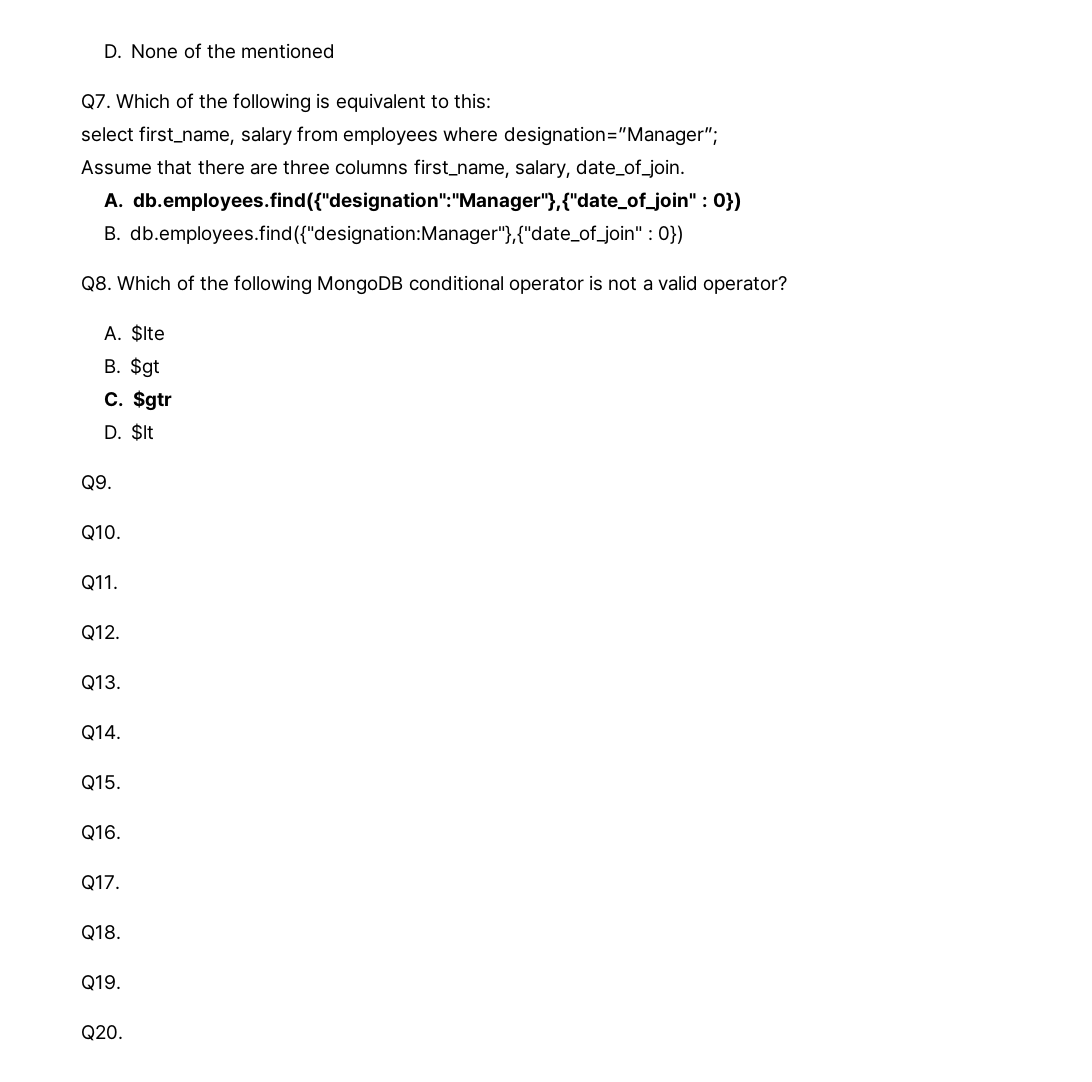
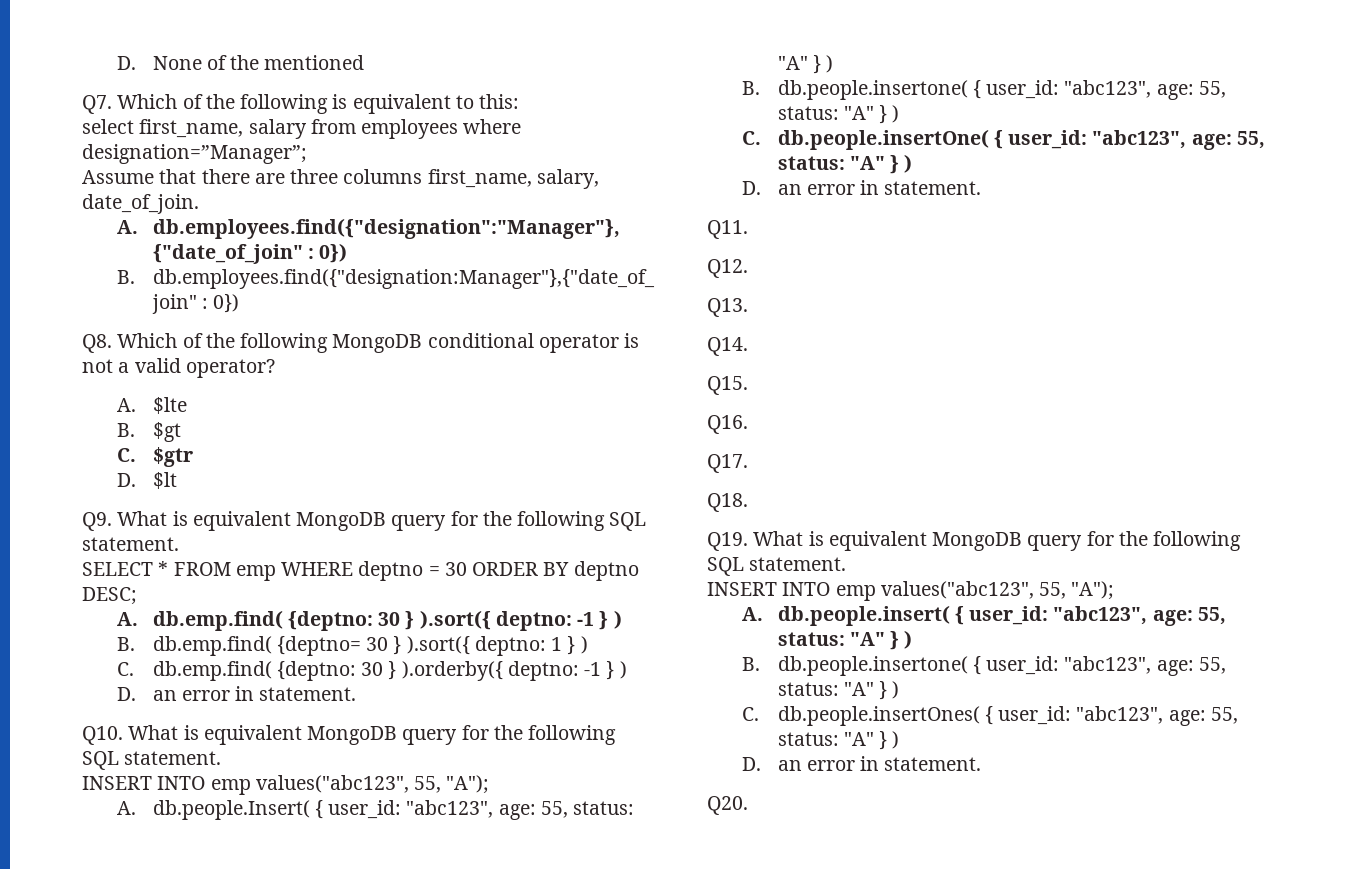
[81,525,121,541] // Q10. -> [117,511,647,531] [82,537,179,551] [82,561,639,581] [82,587,137,605] [117,610,622,631] [117,636,588,656] [117,661,627,681] [117,686,357,701] [82,725,617,745] [82,751,222,770] [82,775,490,795] [117,800,635,820] [777,55,834,74] [742,80,1226,100] [777,105,900,124] [742,129,1265,150] [777,154,913,174] [742,180,982,195] What is equivalent MongoDB query for the following SQL statement. // SELECT * FROM emp WHERE deptno = 30 ORDER BY deptno DESC; // A. db.emp.find( {deptno: 30 } ).sort({ deptno: -1 } ) // B. db.emp.find( {deptno= 30 } ).sort({ deptno: 1 } ) // C. db.emp.find( {deptno: 30 } ).orderby({ deptno: -1 } ) // D. an error in statement. // Q10. What is equivalent MongoDB query for the following SQL statement. // INSERT INTO emp values("abc123", 55, "A"); // A. db.people.Insert( { user_id: "abc123", age: 55, status: "A" } ) // B. db.people.insertone( { user_id: "abc123", age: 55, status: "A" } ) // C. db.people.insertOne( { user_id: "abc123", age: 55, status: "A" } ) // D. an error in statement.
(121, 983) none -> [753,531,1242,551] [707,557,847,576] [707,581,1115,601] [742,605,1226,626] [777,630,913,650] [742,656,1226,676] [777,681,900,700] [742,706,1238,726] [777,731,900,750] [742,756,982,771] What is equivalent MongoDB query for the following SQL statement. // INSERT INTO emp values("abc123", 55, "A"); // A. db.people.insert( { user_id: "abc123", age: 55, status: "A" } ) // B. db.people.insertone( { user_id: "abc123", age: 55, status: "A" } ) // C. db.people.insertOnes( { user_id: "abc123", age: 55, status: "A" } ) // D. an error in statement.

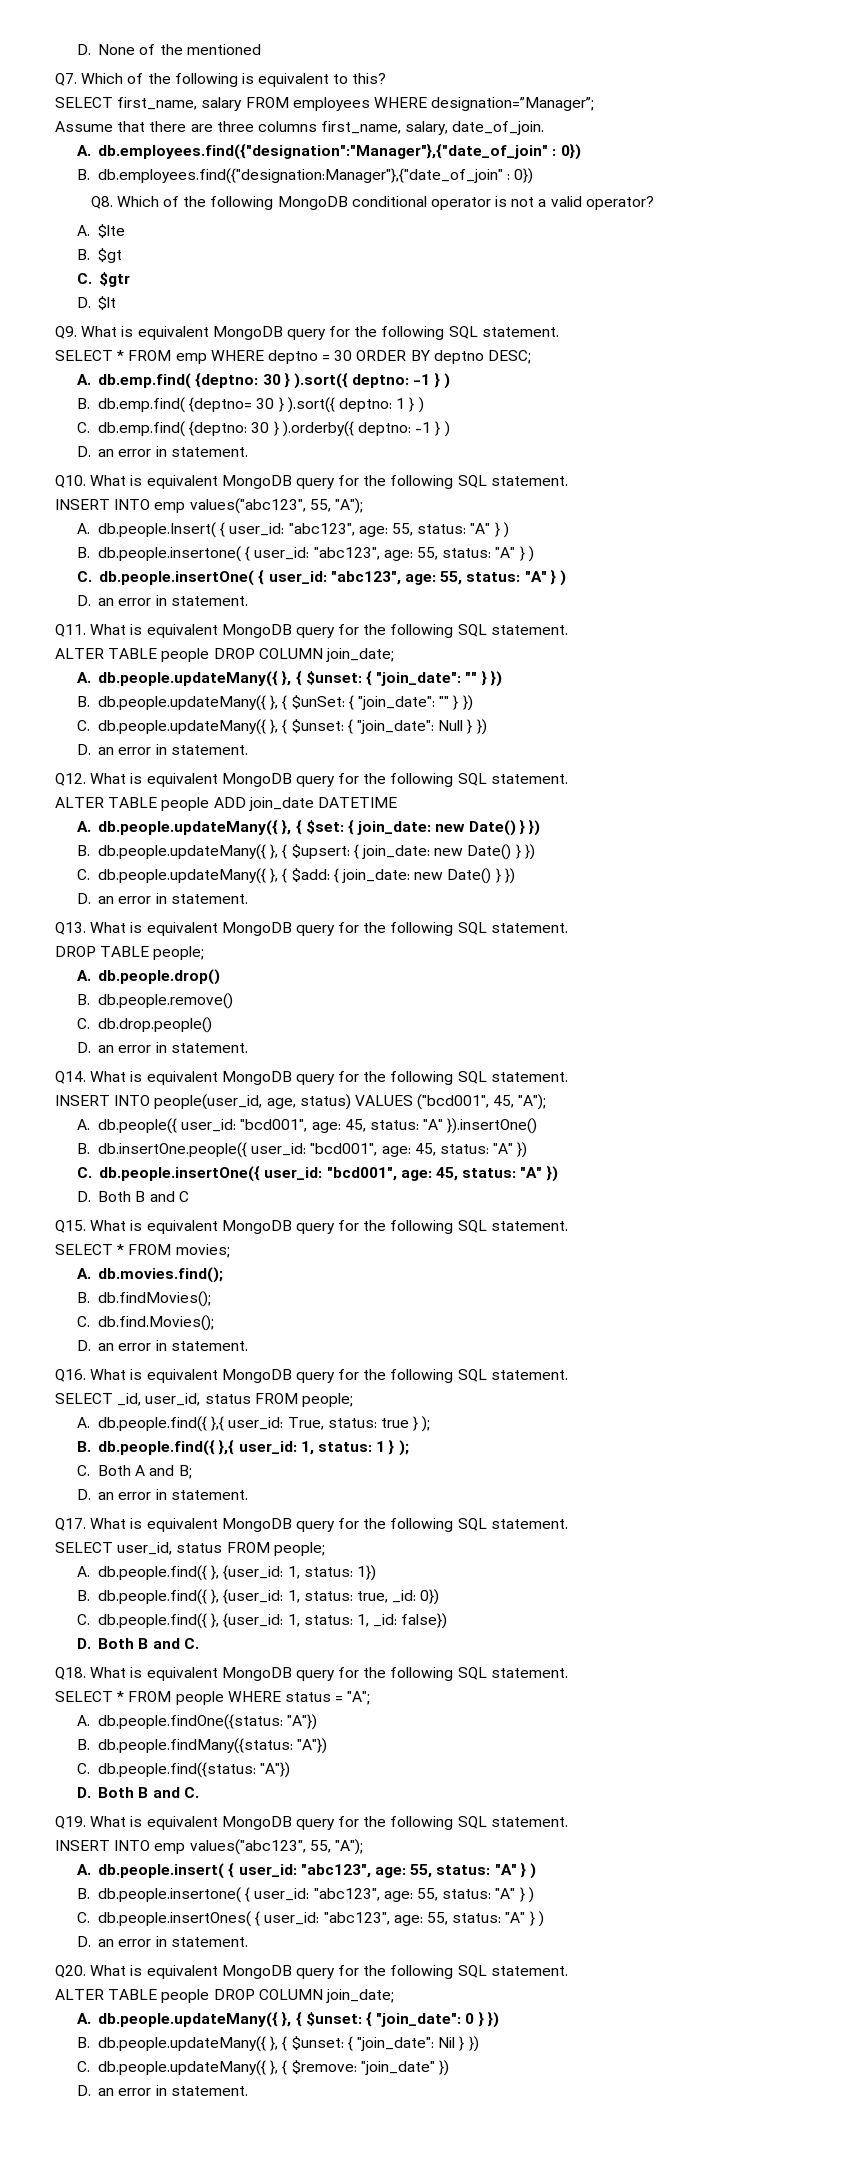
[479,94,520,109] [82,119,522,139] this: // select first_name, salary from employees where -> [352,73,387,84] [55,97,427,111] this? // SELECT first_name, salary FROM employees WHERE
[707,259,748,278] [707,298,748,317] [707,337,748,356] [707,376,748,395] [707,415,748,434] [707,454,748,473] [707,493,748,512] // Q12. // Q13. // Q14. // Q15. // Q16. // Q17. // Q18. -> [90,624,568,638] [55,648,394,662] [76,670,502,687] [76,695,473,711] [76,719,487,735] [76,744,248,755] [55,773,568,787] [55,797,397,811] [76,819,540,836] [76,844,535,860] [76,868,515,884] [76,893,248,904] [55,922,568,936] [55,946,205,960] [76,969,221,985] [76,993,234,1009] [76,1017,213,1033] [76,1042,248,1053] [55,1071,568,1085] [55,1094,547,1110] [76,1118,538,1134] [76,1142,528,1158] [76,1165,558,1182] [76,1191,189,1202] [55,1220,568,1234] [55,1244,230,1258] [76,1267,224,1283] [76,1291,212,1307] [76,1315,215,1331] [76,1340,248,1351] [55,1369,568,1383] [55,1393,353,1407] [76,1416,431,1432] [76,1439,409,1456] [76,1465,192,1479] [76,1489,248,1500] [55,1518,568,1532] [55,1542,325,1556] [76,1565,377,1581] [76,1589,440,1605] [76,1613,448,1629] [76,1638,199,1649] [55,1667,568,1681] [55,1691,371,1705] [76,1714,318,1730] [76,1738,328,1754] [76,1762,291,1778] [76,1787,199,1798] What is equivalent MongoDB query for the following SQL statement. // ALTER TABLE people DROP COLUMN join_date; // A. db.people.updateMany({ }, { $unset: { "join_date": "" } }) // B. db.people.updateMany({ }, { $unSet: { "join_date": "" } }) // C. db.people.updateMany({ }, { $unset: { "join_date": Null } }) // D. an error in statement. // Q12. What is equivalent MongoDB query for the following SQL statement. // ALTER TABLE people ADD join_date DATETIME // A. db.people.updateMany({ }, { $set: { join_date: new Date() } }) // B. db.people.updateMany({ }, { $upsert: { join_date: new Date() } }) // C. db.people.updateMany({ }, { $add: { join_date: new Date() } }) // D. an error in statement. // Q13. What is equivalent MongoDB query for the following SQL statement. // DROP TABLE people; // A. db.people.drop() // B. db.people.remove() // C. db.drop.people() // D. an error in statement. // Q14. What is equivalent MongoDB query for the following SQL statement. // INSERT INTO people(user_id, age, status) VALUES ("bcd001", 45, "A"); // A. db.people({ user_id: "bcd001", age: 45, status: "A" }).insertOne() // B. db.insertOne.people({ user_id: "bcd001", age: 45, status: "A" }) // C. db.people.insertOne({ user_id: "bcd001", age: 45, status: "A" }) // D. Both B and C // Q15. What is equivalent MongoDB query for the following SQL statement. // SELECT * FROM movies; // A. db.movies.find(); // B. db.findMovies(); // C. db.find.Movies(); // D. an error in statement. // Q16. What is equivalent MongoDB query for the following SQL statement. // SELECT _id, user_id, status FROM people; // A. db.people.find({ },{ user_id: True, status: true } ); // B. db.people.find({ },{ user_id: 1, status: 1 } ); // C. Both A and B; // D. an error in statement. // Q17. What is equivalent MongoDB query for the following SQL statement. // SELECT user_id, status FROM people; // A. db.people.find({ }, {user_id: 1, status: 1}) // B. db.people.find({ }, {user_id: 1, status: true, _id: 0}) // C. db.people.find({ }, {user_id: 1, status: 1, _id: false}) // D. Both B and C. // Q18. What is equivalent MongoDB query for the following SQL statement. // SELECT * FROM people WHERE status = "A"; // A. db.people.findOne({status: "A"}) // B. db.people.findMany({status: "A"}) // C. db.people.find({status: "A"}) // D. Both B and C.
(748, 805) none -> [90,1965,568,1979] [55,1989,394,2003] [76,2011,499,2028] [76,2036,479,2052] [76,2060,450,2076] [76,2085,248,2096] What is equivalent MongoDB query for the following SQL statement. // ALTER TABLE people DROP COLUMN join_date; // A. db.people.updateMany({ }, { $unset: { "join_date": 0 } }) // B. db.people.updateMany({ }, { $unset: { "join_date": Nil } }) // C. db.people.updateMany({ }, { $remove: "join_date" }) // D. an error in statement.

